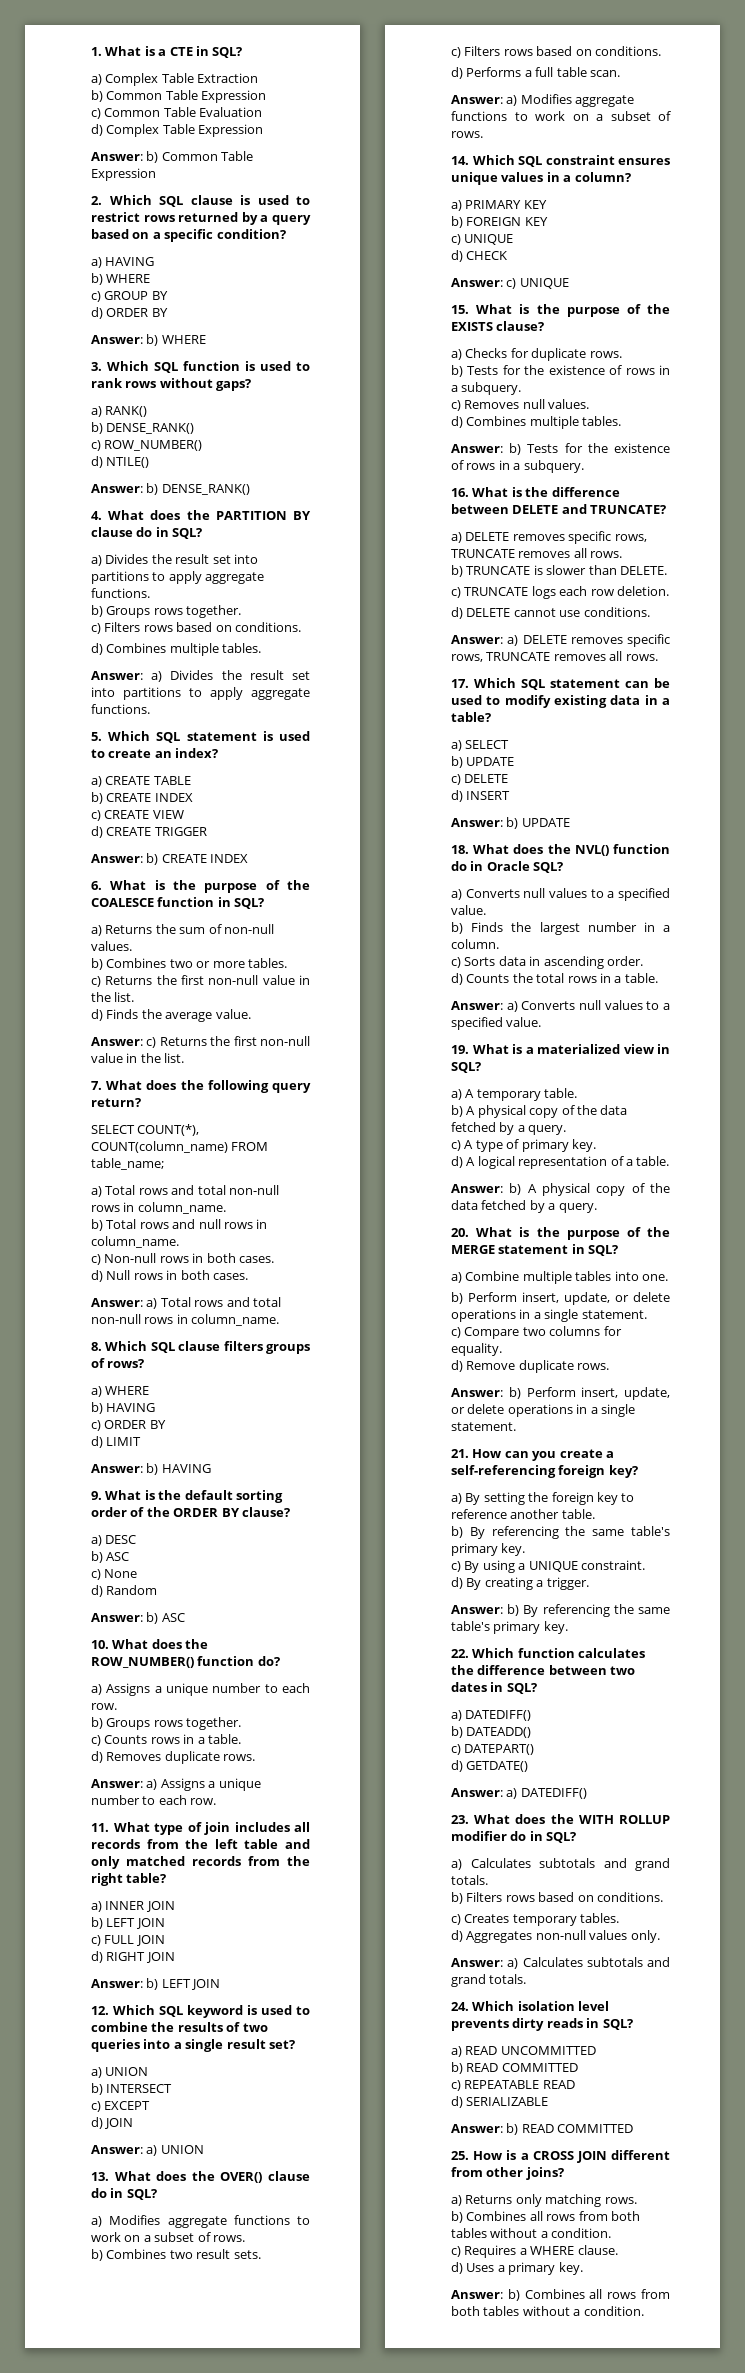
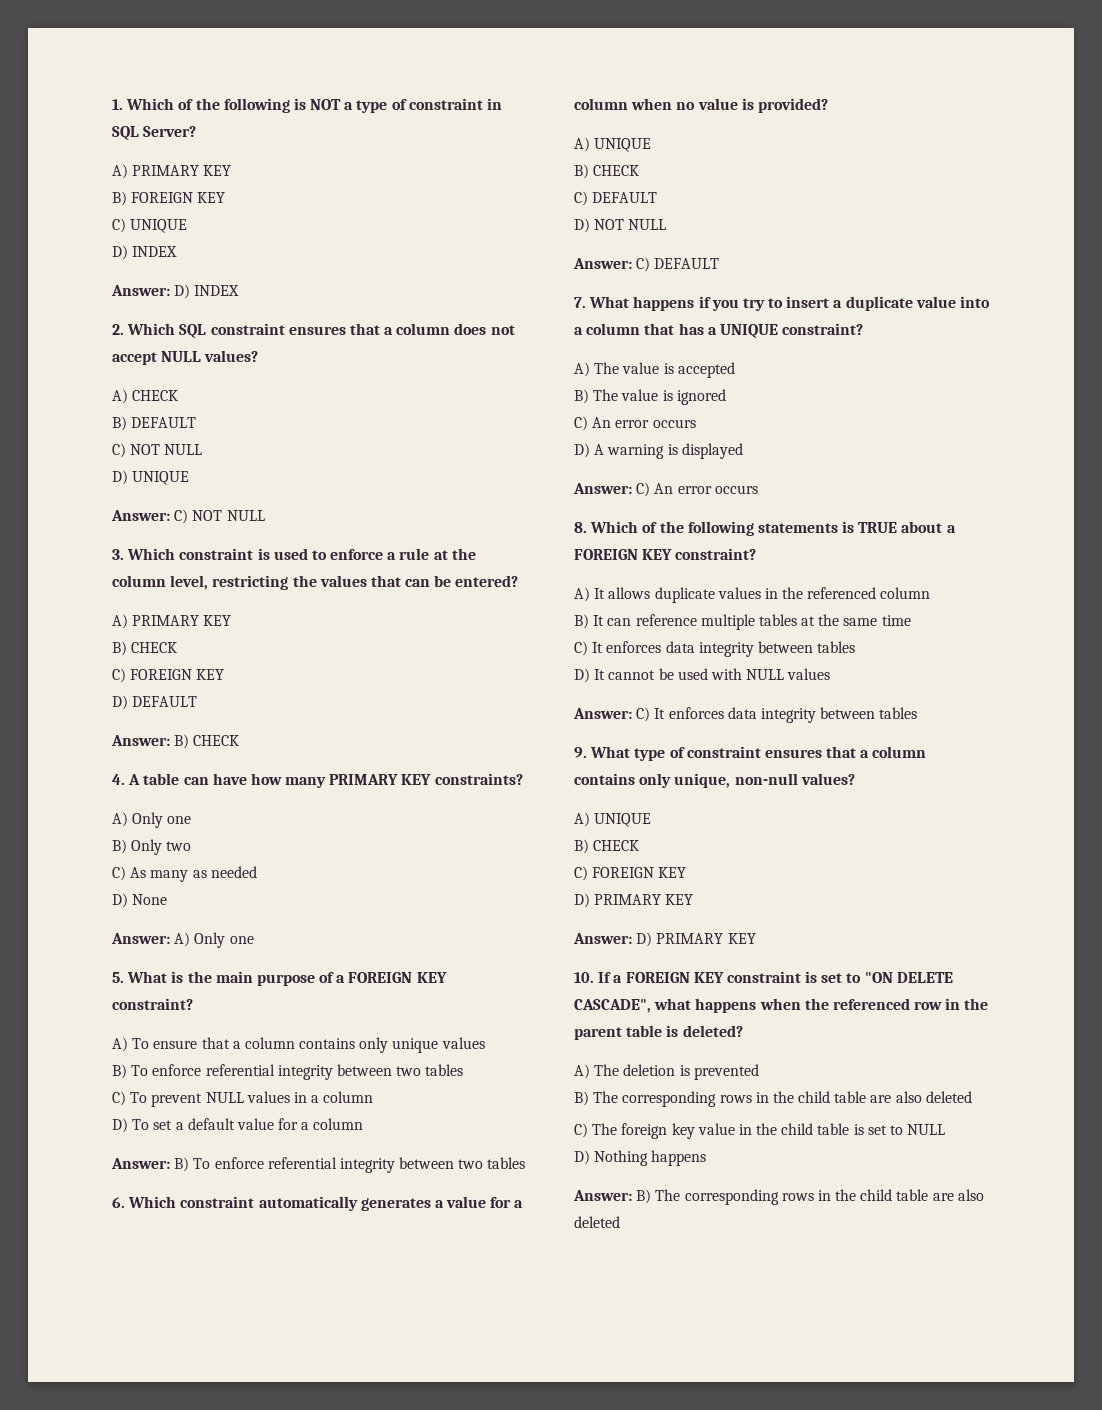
[105,46,243,58] [91,73,259,86] [91,90,267,103] [91,107,263,119] [91,124,264,137] [91,151,254,163] [91,168,156,181] [91,195,310,207] [91,212,311,225] [91,229,286,242] [91,257,155,268] [91,273,151,285] [91,291,168,302] [91,307,168,319] [91,334,206,346] [91,361,310,373] [91,378,252,391] [91,406,148,417] [91,422,195,434] [91,440,203,451] [91,456,150,468] [91,483,250,495] [91,510,311,520] [91,527,203,539] [91,554,258,566] [91,571,265,584] [91,588,150,598] [91,605,242,618] [91,622,301,634] [91,643,262,656] [91,670,310,682] [91,687,310,700] [91,704,150,714] [91,731,310,743] [91,748,219,758] [91,776,191,787] [91,792,193,804] [91,810,184,821] [91,826,207,838] [91,853,249,865] [91,880,310,893] [91,897,265,909] [91,924,274,936] [91,941,132,951] [91,958,287,970] [91,975,310,987] [91,992,135,1002] [91,1009,251,1022] [91,1036,310,1048] [91,1053,185,1063] [91,1080,311,1093] [91,1098,141,1107] [91,1124,200,1136] [91,1141,269,1153] [91,1158,164,1170] [91,1185,279,1197] [91,1202,226,1214] [91,1219,268,1231] [91,1236,179,1248] [91,1253,274,1265] [91,1270,248,1282] [91,1297,281,1309] [91,1314,280,1326] [91,1341,310,1354] [91,1358,145,1368] [91,1386,150,1397] [91,1402,156,1414] [91,1420,166,1431] [91,1436,142,1448] [91,1463,211,1475] [91,1490,283,1503] [91,1507,290,1517] [91,1535,137,1546] [91,1551,130,1563] [91,1569,138,1580] [91,1585,158,1597] [91,1612,185,1624] [91,1639,209,1649] [91,1656,280,1668] [91,1683,310,1696] [91,1703,117,1710] [91,1717,242,1730] [91,1734,241,1746] [91,1751,256,1764] [91,1778,261,1791] [91,1795,217,1805] [91,1822,310,1835] [91,1839,310,1849] [91,1856,310,1869] [91,1873,167,1886] [91,1901,175,1912] [91,1917,165,1929] [91,1935,165,1946] [91,1951,175,1963] [91,1978,221,1990] [91,2005,310,2018] [91,2022,268,2032] [91,2039,295,2052] [91,2067,149,2078] [91,2083,173,2095] [91,2101,151,2112] [91,2117,134,2129] [91,2145,204,2156] [91,2171,310,2183] [91,2188,157,2200] [91,2215,310,2228] [91,2232,245,2242] [91,2249,261,2261] [451,46,661,58] [451,67,620,79] [451,94,635,107] [451,111,671,121] [451,131,483,138] [451,155,670,167] [451,172,631,185] [451,200,547,211] [451,216,548,228] [451,234,514,245] [451,250,508,262] [451,278,569,289] [451,304,670,317] [451,321,545,331] [451,348,622,361] [451,365,670,377] [451,382,522,395] [451,399,590,411] [451,416,622,429] [451,443,670,455] [451,460,584,473] [451,487,620,497] [451,504,667,514] [451,531,647,544] [451,548,623,558] [451,565,667,577] [451,586,669,599] [451,607,650,619] [451,634,670,647] [451,651,658,662] [451,678,670,690] [451,695,670,708] [451,712,491,722] [451,740,510,751] [451,756,515,768] [451,774,509,785] [451,790,511,802] [451,817,570,829] [451,844,670,856] [451,861,564,873] [451,888,670,901] [451,905,486,915] [451,922,670,935] [451,939,499,949] [451,956,643,969] [451,973,658,985] [451,1000,670,1012] [451,1017,542,1030] [451,1044,670,1054] [451,1062,481,1073] [451,1088,578,1101] [451,1105,628,1118] [451,1122,567,1135] [451,1139,596,1152] [451,1156,670,1169] [451,1183,670,1196] [451,1200,597,1213] [451,1227,670,1240] [451,1244,619,1256] [451,1271,668,1284] [451,1292,670,1305] [451,1309,647,1322] [451,1326,622,1339] [451,1343,502,1356] [451,1360,610,1373] [451,1387,670,1400] [451,1404,635,1417] [451,1422,516,1431] [451,1449,614,1461] [451,1465,638,1478] [451,1492,635,1505] [451,1509,595,1519] [451,1526,670,1539] [451,1543,526,1556] [451,1560,645,1573] [451,1577,589,1590] [451,1604,670,1617] [451,1621,568,1634] [451,1648,646,1658] [451,1665,636,1675] [451,1682,537,1694] [451,1710,532,1721] [451,1726,532,1738] [451,1744,535,1755] [451,1760,529,1772] [451,1788,587,1799] [451,1814,670,1824] [451,1831,577,1843] [451,1858,670,1871] [451,1875,488,1885] [451,1892,663,1904] [451,1913,620,1926] [451,1930,660,1943] [451,1957,670,1969] [451,1974,527,1987] [451,2001,610,2011] [451,2018,633,2031] [451,2046,596,2057] [451,2062,578,2074] [451,2080,575,2091] [451,2096,549,2108] [451,2123,634,2135] [451,2150,670,2163] [451,2167,564,2180] [451,2194,637,2207] [451,2211,640,2223] [451,2228,612,2238] [451,2245,618,2258] [451,2262,583,2275] [451,2289,670,2301] [451,2306,644,2316] What is a CTE in SQL? // a) Complex Table Extraction // b) Common Table Expression // c) Common Table Evaluation // d) Complex Table Expression // Answer: b) Common Table Expression // 2. Which SQL clause is used to restrict rows returned by a query based on a specific condition? // a) HAVING // b) WHERE // c) GROUP BY // d) ORDER BY // Answer: b) WHERE // 3. Which SQL function is used to rank rows without gaps? // a) RANK() // b) DENSE_RANK() // c) ROW_NUMBER() // d) NTILE() // Answer: b) DENSE_RANK() // 4. What does the PARTITION BY clause do in SQL? // a) Divides the result set into partitions to apply aggregate functions. // b) Groups rows together. // c) Filters rows based on conditions. // d) Combines multiple tables. // Answer: a) Divides the result set into partitions to apply aggregate functions. // 5. Which SQL statement is used to create an index? // a) CREATE TABLE // b) CREATE INDEX // c) CREATE VIEW // d) CREATE TRIGGER // Answer: b) CREATE INDEX // 6. What is the purpose of the COALESCE function in SQL? // a) Returns the sum of non-null values. // b) Combines two or more tables. // c) Returns the first non-null value in the list. // d) Finds the average value. // Answer: c) Returns the first non-null value in the list. // 7. What does the following query return? // SELECT COUNT(*), COUNT(column_name) FROM table_name; // a) Total rows and total non-null rows in column_name. // b) Total rows and null rows in column_name. // c) Non-null rows in both cases. // d) Null rows in both cases. // Answer: a) Total rows and total non-null rows in column_name. // 8. Which SQL clause filters groups of rows? // a) WHERE // b) HAVING // c) ORDER BY // d) LIMIT // Answer: b) HAVING // 9. What is the default sorting order of the ORDER BY clause? // a) DESC // b) ASC // c) None // d) Random // Answer: b) ASC // 10. What does the ROW_NUMBER() function do? // a) Assigns a unique number to each row. // b) Groups rows together. // c) Counts rows in a table. // d) Removes duplicate rows. // Answer: a) Assigns a unique number to each row. // 11. What type of join includes all records from the left table and only matched records from the right table? // a) INNER JOIN // b) LEFT JOIN // c) FULL JOIN // d) RIGHT JOIN // Answer: b) LEFT JOIN // 12. Which SQL keyword is used to combine the results of two queries into a single result set? // a) UNION // b) INTERSECT // c) EXCEPT // d) JOIN // Answer: a) UNION // 13. What does the OVER() clause do in SQL? // a) Modifies aggregate functions to work on a subset of rows. // b) Combines two result sets. // c) Filters rows based on conditions. // d) Performs a full table scan. // Answer: a) Modifies aggregate functions to work on a subset of rows. // 14. Which SQL constraint ensures unique values in a column? // a) PRIMARY KEY // b) FOREIGN KEY // c) UNIQUE // d) CHECK // Answer: c) UNIQUE // 15. What is the purpose of the EXISTS clause? // a) Checks for duplicate rows. // b) Tests for the existence of rows in a subquery. // c) Removes null values. // d) Combines multiple tables. // Answer: b) Tests for the existence of rows in a subquery. // 16. What is the difference between DELETE and TRUNCATE? // a) DELETE removes specific rows, TRUNCATE removes all rows. // b) TRUNCATE is slower than DELETE. // c) TRUNCATE logs each row deletion. // d) DELETE cannot use conditions. // Answer: a) DELETE removes specific rows, TRUNCATE removes all rows. // 17. Which SQL statement can be used to modify existing data in a table? // a) SELECT // b) UPDATE // c) DELETE // d) INSERT // Answer: b) UPDATE // 18. What does the NVL() function do in Oracle SQL? // a) Converts null values to a specified value. // b) Finds the largest number in a column. // c) Sorts data in ascending order. // d) Counts the total rows in a table. // Answer: a) Converts null values to a specified value. // 19. What is a materialized view in SQL? // a) A temporary table. // b) A physical copy of the data fetched by a query. // c) A type of primary key. // d) A logical representation of a table. // Answer: b) A physical copy of the data fetched by a query. // 20. What is the purpose of the MERGE statement in SQL? // a) Combine multiple tables into one. // b) Perform insert, update, or delete operations in a single statement. // c) Compare two columns for equality. // d) Remove duplicate rows. // Answer: b) Perform insert, update, or delete operations in a single statement. // 21. How can you create a self-referencing foreign key? // a) By setting the foreign key to reference another table. // b) By referencing the same table's primary key. // c) By using a UNIQUE constraint. // d) By creating a trigger. // Answer: b) By referencing the same table's primary key. // 22. Which function calculates the difference between two dates in SQL? // a) DATEDIFF() // b) DATEADD() // c) DATEPART() // d) GETDATE() // Answer: a) DATEDIFF() // 23. What does the WITH ROLLUP modifier do in SQL? // a) Calculates subtotals and grand totals. // b) Filters rows based on conditions. // c) Creates temporary tables. // d) Aggregates non-null values only. // Answer: a) Calculates subtotals and grand totals. // 24. Which isolation level prevents dirty reads in SQL? // a) READ UNCOMMITTED // b) READ COMMITTED // c) REPEATABLE READ // d) SERIALIZABLE // Answer: b) READ COMMITTED // 25. How is a CROSS JOIN different from other joins? // a) Returns only matching rows. // b) Combines all rows from both tables without a condition. // c) Requires a WHERE clause. // d) Uses a primary key. // Answer: b) Combines all rows from both tables without a condition. -> [126,98,503,113] [112,126,197,140] [112,164,232,179] [112,191,226,206] [112,218,188,233] [112,245,178,260] [111,284,240,299] [112,323,515,338] [112,350,259,365] [112,389,179,404] [112,416,197,431] [112,443,203,458] [112,470,190,485] [111,509,265,524] [112,548,476,560] [112,575,519,590] [112,614,232,629] [112,641,178,656] [112,668,225,683] [112,695,198,710] [111,734,240,749] [112,773,523,788] [112,812,192,828] [112,839,192,855] [112,866,257,882] [112,893,168,908] [111,932,254,948] [112,971,447,986] [112,998,193,1010] [112,1037,485,1053] [112,1064,464,1080] [112,1091,374,1107] [112,1118,364,1133] [111,1157,526,1173] [112,1196,524,1211] [574,98,828,113] [574,137,652,152] [574,164,640,179] [574,191,658,206] [574,218,667,233] [573,257,720,272] [574,296,991,311] [574,323,864,338] [574,362,735,378] [574,389,726,405] [574,416,696,431] [574,443,743,459] [573,482,758,497] [574,521,956,536] [574,548,757,560] [574,587,931,603] [574,614,911,630] [574,641,856,657] [574,668,831,683] [573,707,918,723] [574,746,927,761] [574,773,855,788] [574,812,652,827] [574,839,640,854] [574,866,687,881] [574,893,694,908] [573,932,756,947] [574,971,953,983] [574,998,989,1013] [574,1025,743,1040] [574,1064,759,1080] [574,1091,972,1107] [574,1123,946,1139] [574,1150,707,1166] [573,1189,984,1205] [574,1216,620,1228] Which of the following is NOT a type of constraint in SQL Server? // A) PRIMARY KEY // B) FOREIGN KEY // C) UNIQUE // D) INDEX // Answer: D) INDEX // 2. Which SQL constraint ensures that a column does not accept NULL values? // A) CHECK // B) DEFAULT // C) NOT NULL // D) UNIQUE // Answer: C) NOT NULL // 3. Which constraint is used to enforce a rule at the column level, restricting the values that can be entered? // A) PRIMARY KEY // B) CHECK // C) FOREIGN KEY // D) DEFAULT // Answer: B) CHECK // 4. A table can have how many PRIMARY KEY constraints? // A) Only one // B) Only two // C) As many as needed // D) None // Answer: A) Only one // 5. What is the main purpose of a FOREIGN KEY constraint? // A) To ensure that a column contains only unique values // B) To enforce referential integrity between two tables // C) To prevent NULL values in a column // D) To set a default value for a column // Answer: B) To enforce referential integrity between two tables // 6. Which constraint automatically generates a value for a column when no value is provided? // A) UNIQUE // B) CHECK // C) DEFAULT // D) NOT NULL // Answer: C) DEFAULT // 7. What happens if you try to insert a duplicate value into a column that has a UNIQUE constraint? // A) The value is accepted // B) The value is ignored // C) An error occurs // D) A warning is displayed // Answer: C) An error occurs // 8. Which of the following statements is TRUE about a FOREIGN KEY constraint? // A) It allows duplicate values in the referenced column // B) It can reference multiple tables at the same time // C) It enforces data integrity between tables // D) It cannot be used with NULL values // Answer: C) It enforces data integrity between tables // 9. What type of constraint ensures that a column contains only unique, non-null values? // A) UNIQUE // B) CHECK // C) FOREIGN KEY // D) PRIMARY KEY // Answer: D) PRIMARY KEY // 10. If a FOREIGN KEY constraint is set to "ON DELETE CASCADE", what happens when the referenced row in the parent table is deleted? // A) The deletion is prevented // B) The corresponding rows in the child table are also deleted // C) The foreign key value in the child table is set to NULL // D) Nothing happens // Answer: B) The corresponding rows in the child table are also deleted

